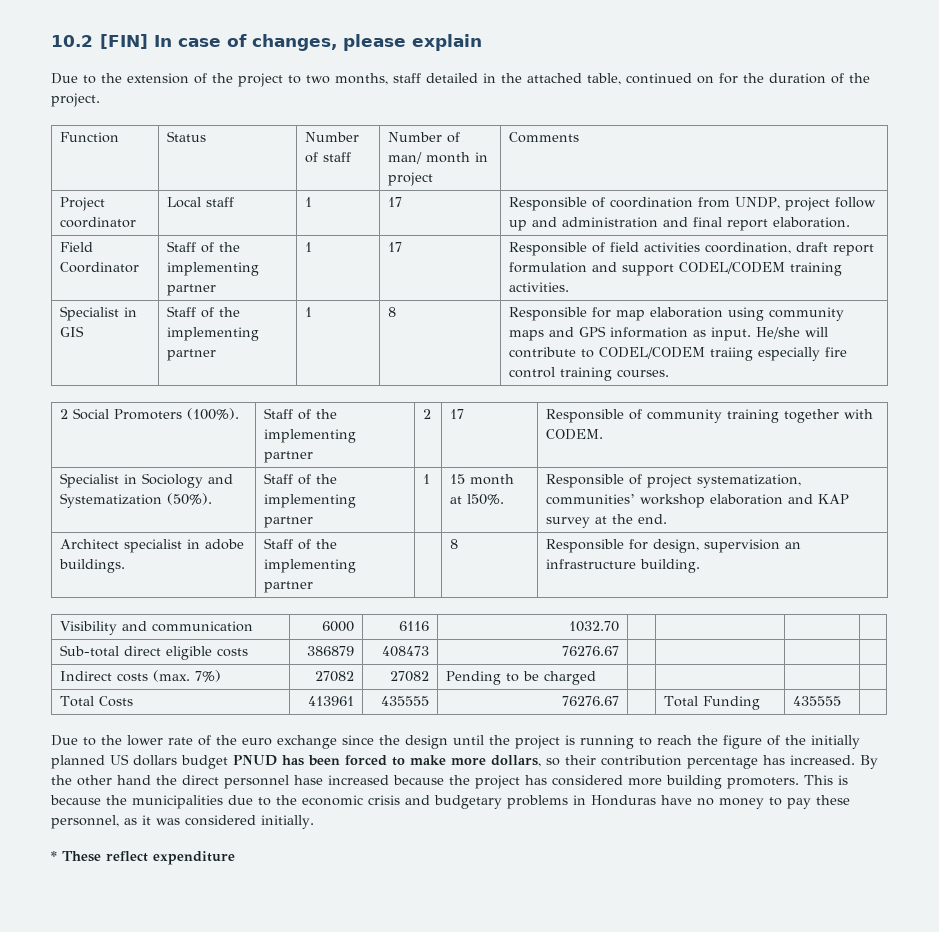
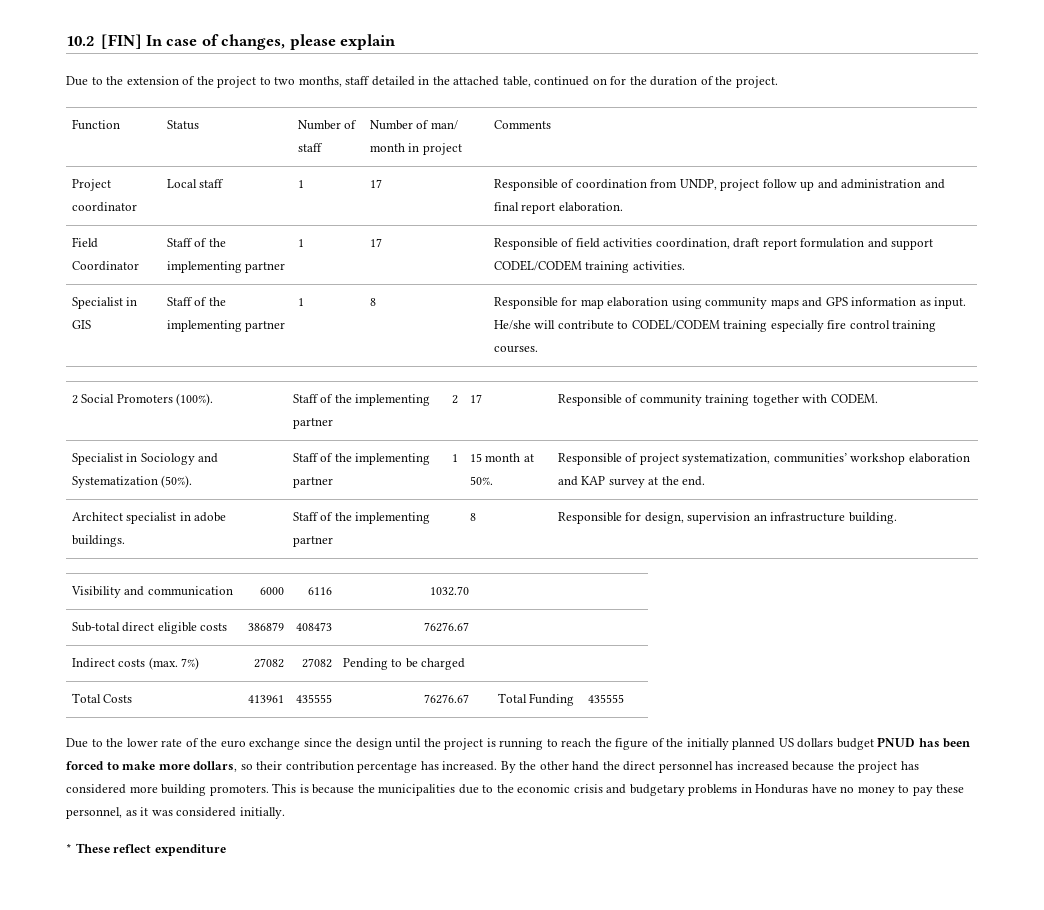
[709,347,753,361] traiing -> [723,320,768,332] training
[466,494,504,505] l50%. -> [469,476,493,485] 50%.
[294,775,323,785] hase -> [715,761,734,770] has

